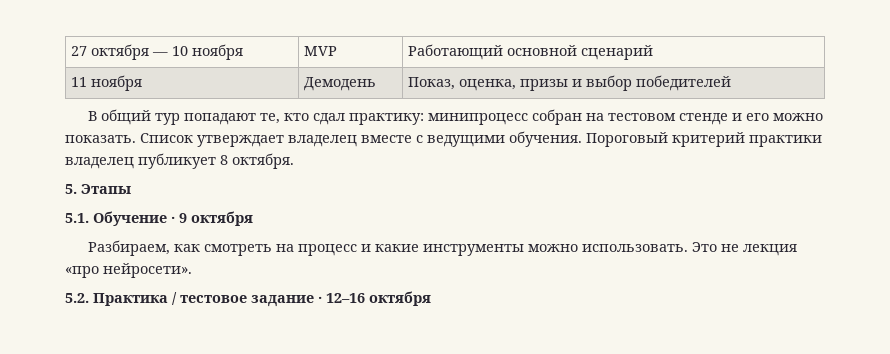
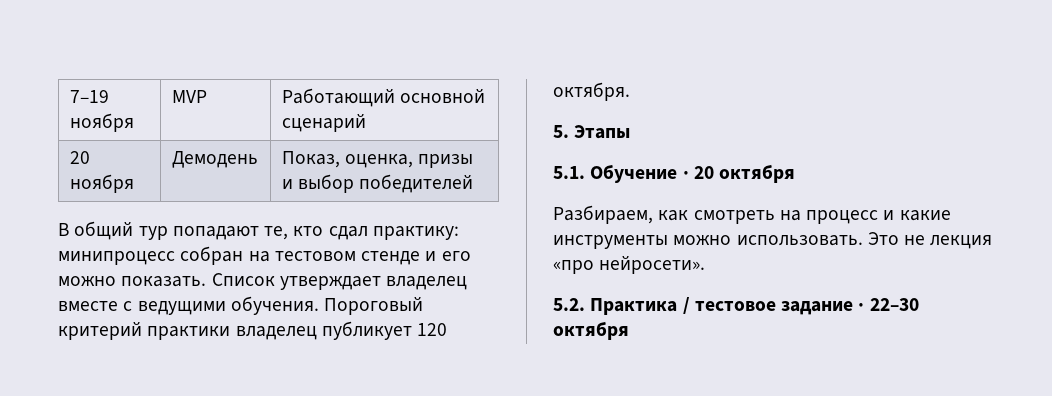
[70,44,188,60] 27 октября — 10 -> [69,90,109,103] 7–19
[70,77,87,87] 11 -> [69,151,90,164] 20
[220,155,228,165] 8 -> [417,323,448,336] 120
[179,213,187,223] 9 -> [693,166,714,179] 20
[326,293,365,303] 12–16 -> [869,298,919,311] 22–30

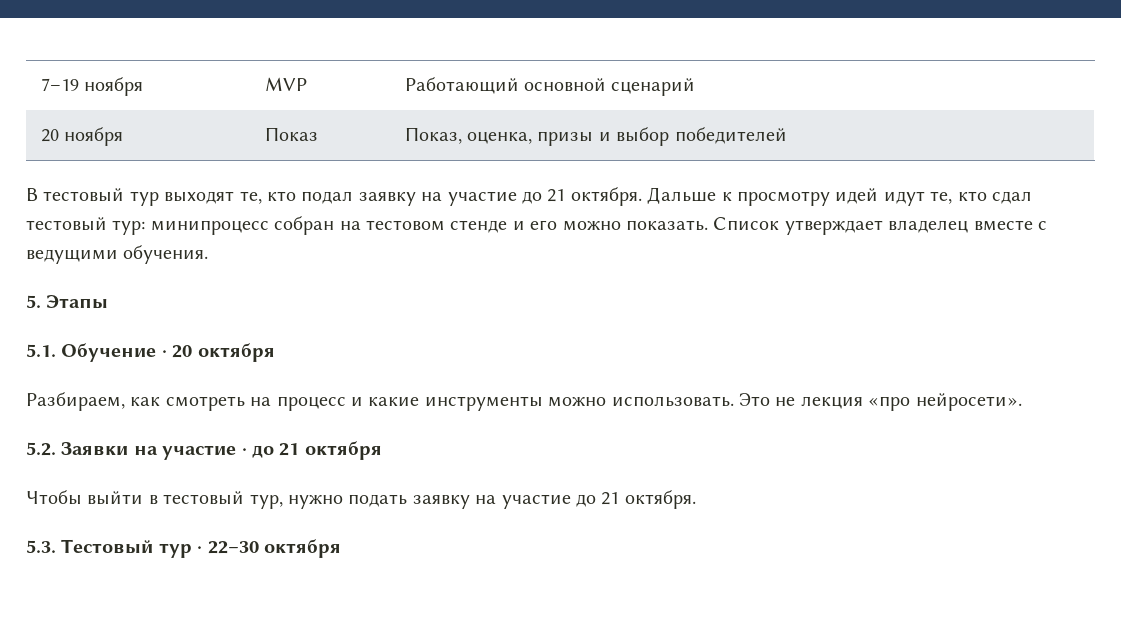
[171,151,258,168] Демодень -> [264,127,318,141] Показ
[74,221,259,240] общий тур попадают -> [43,187,925,206] тестовый тур выходят те, кто подал заявку на участие до 21 октября. Дальше к просмотру идей идут
[372,226,459,240] практику: -> [26,217,146,235] тестовый тур:
[324,296,424,315] [58,321,448,340] [553,82,630,101] Пороговый критерий практики владелец публикует 120 октября. -> (209, 254) none
[590,297,854,315] Практика / тестовое задание -> [61,441,382,460] [26,490,696,509] [26,539,192,558] Заявки на участие · до 21 октября // Чтобы выйти в тестовый тур, нужно подать заявку на участие до 21 октября. // 5.3. Тестовый тур

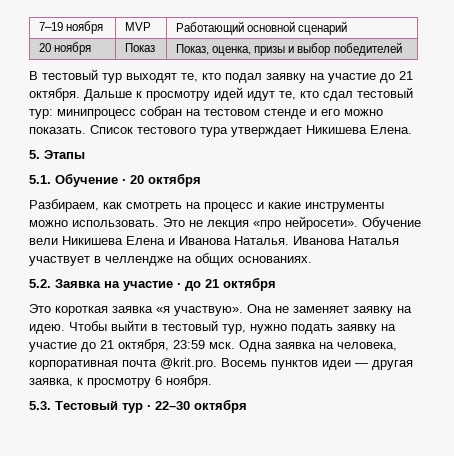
[784,220,1047,235] [26,245,209,264] утверждает владелец вместе с ведущими обучения. -> [137,125,412,137] тестового тура утверждает Никишева Елена.
(1022, 402) none -> [362,217,421,230] [29,236,399,245] [29,253,312,266] Обучение вели Никишева Елена и Иванова Наталья. Иванова Наталья участвует в челлендже на общих основаниях.
[61,442,129,456] Заявки -> [55,279,101,288] Заявка
(382, 450) none -> [29,304,412,316] [29,324,65,334] Это короткая заявка «я участвую». Она не заменяет заявку на идею.
[624,490,696,509] октября. -> [118,339,397,352] [29,358,413,370] [29,375,212,388] октября, 23:59 мск. Одна заявка на человека, корпоративная почта @krit.pro. Восемь пунктов идеи — другая заявка, к просмотру 6 ноября.

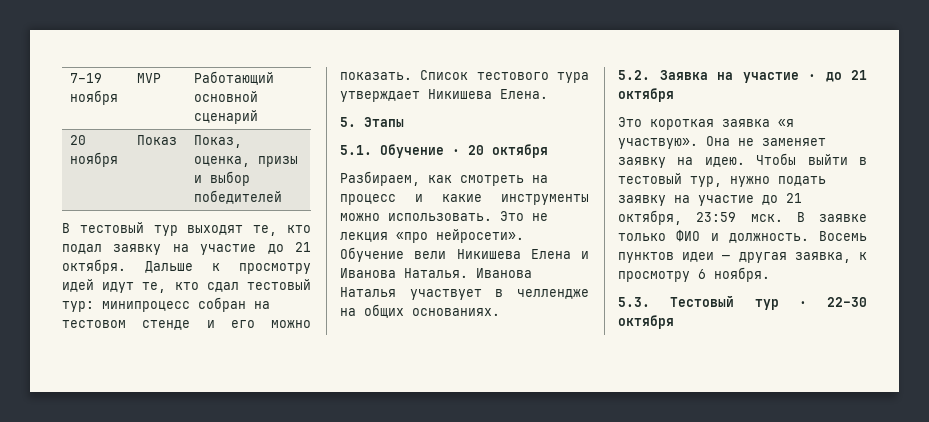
[239,340,397,352] [29,358,217,370] Одна заявка на человека, корпоративная почта @krit.pro. -> [796,212,867,222] [618,229,809,243] В заявке только ФИО и должность.

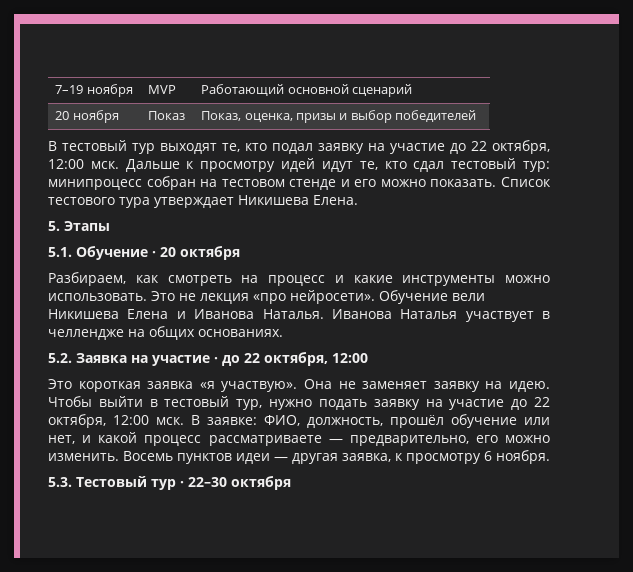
[295,242,311,252] [62,259,126,274] 21 октября. -> [471,140,550,154] [48,159,119,169] 22 октября, 12:00 мск.
[851,70,867,80] [618,88,674,102] 21 октября -> [244,352,368,366] 22 октября, 12:00
[786,193,802,203] [618,210,867,225] [618,229,809,243] 21 октября, 23:59 мск. В заявке только ФИО и должность. -> [534,397,550,407] [48,414,550,428] [48,432,550,446] [48,453,119,461] 22 октября, 12:00 мск. В заявке: ФИО, должность, прошёл обучение или нет, и какой процесс рассматриваете — предварительно, его можно изменить.

